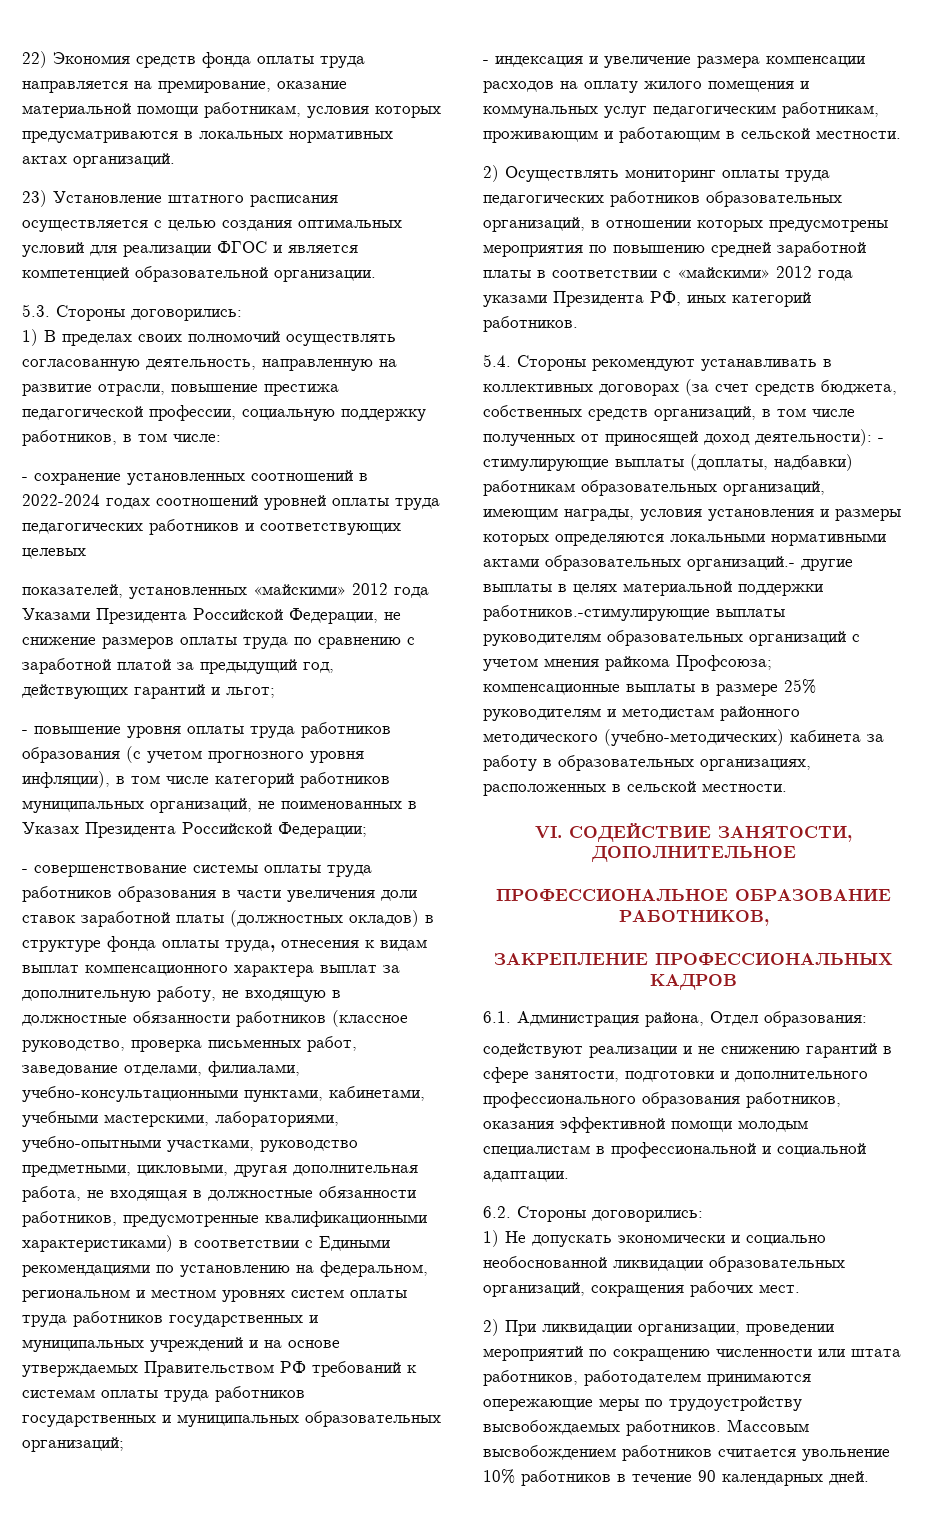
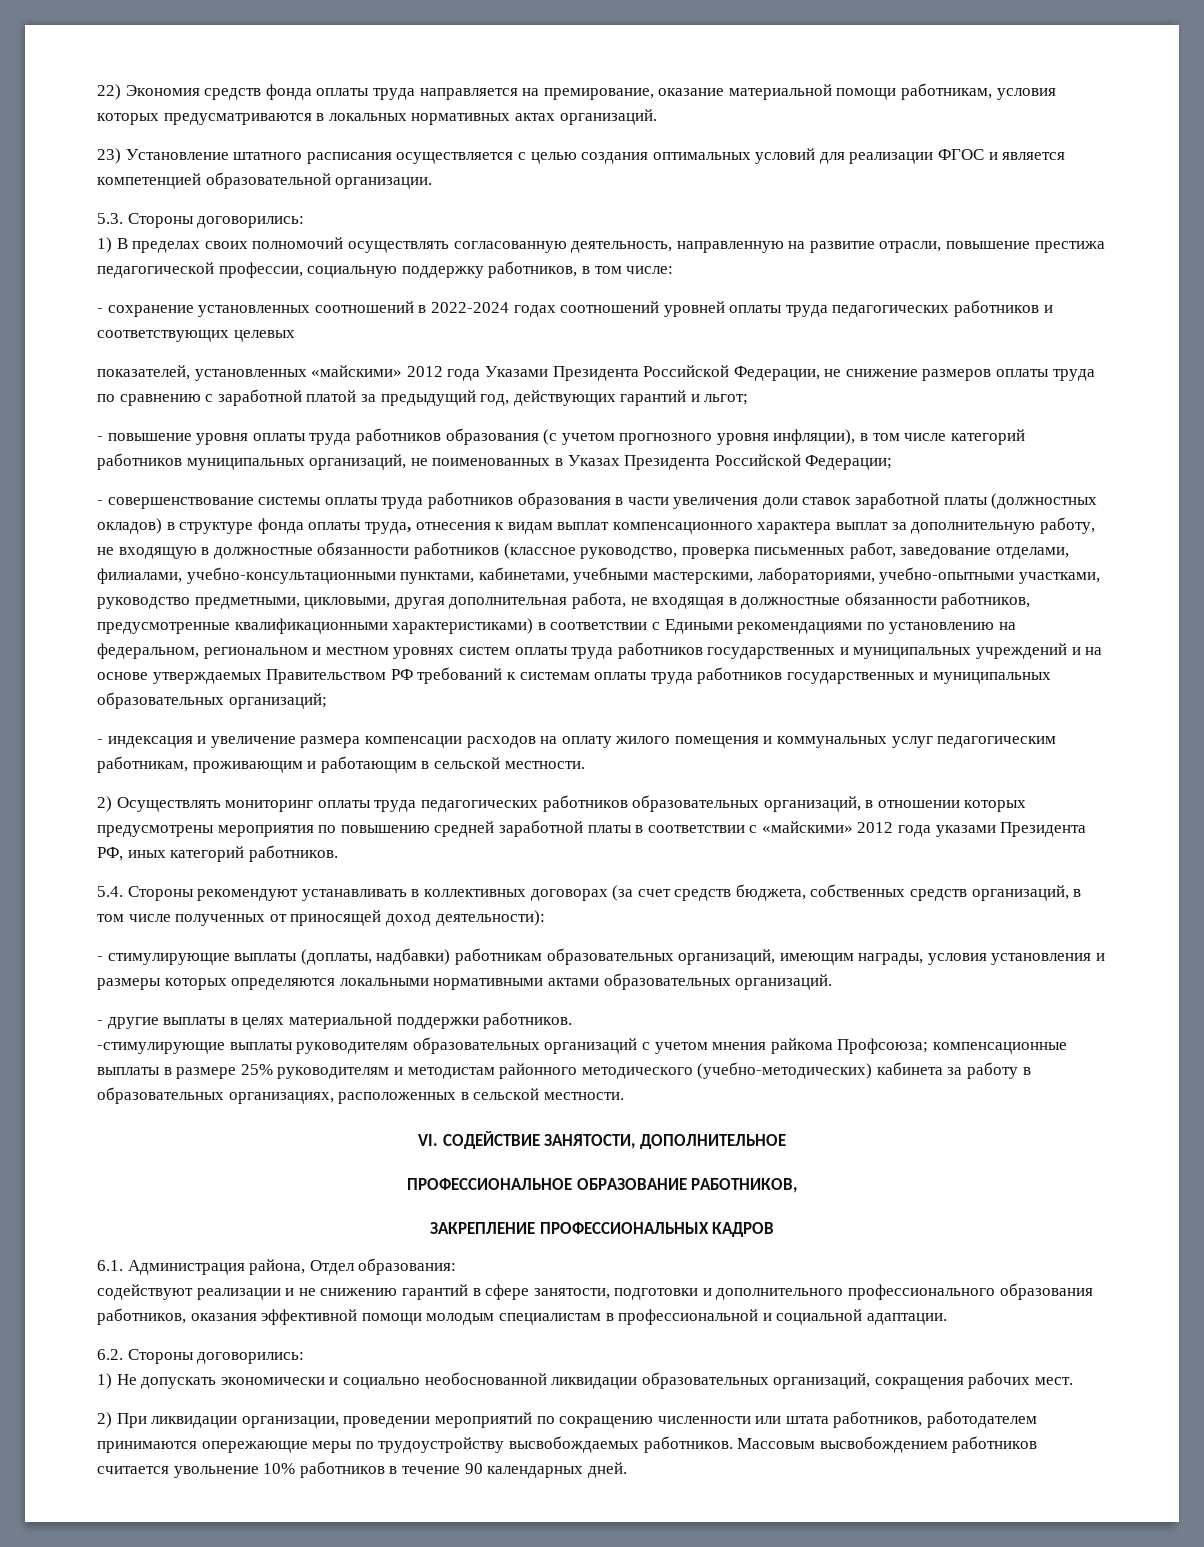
(872, 437) none -> (545, 918) //
[687,556,795,571] организаций.- -> [735,974,833,990] [97,1020,103,1025] организаций. // -
[483,605,710,621] работников.-стимулирующие -> [483,1012,573,1029] [97,1042,225,1054] работников. // -стимулирующие

